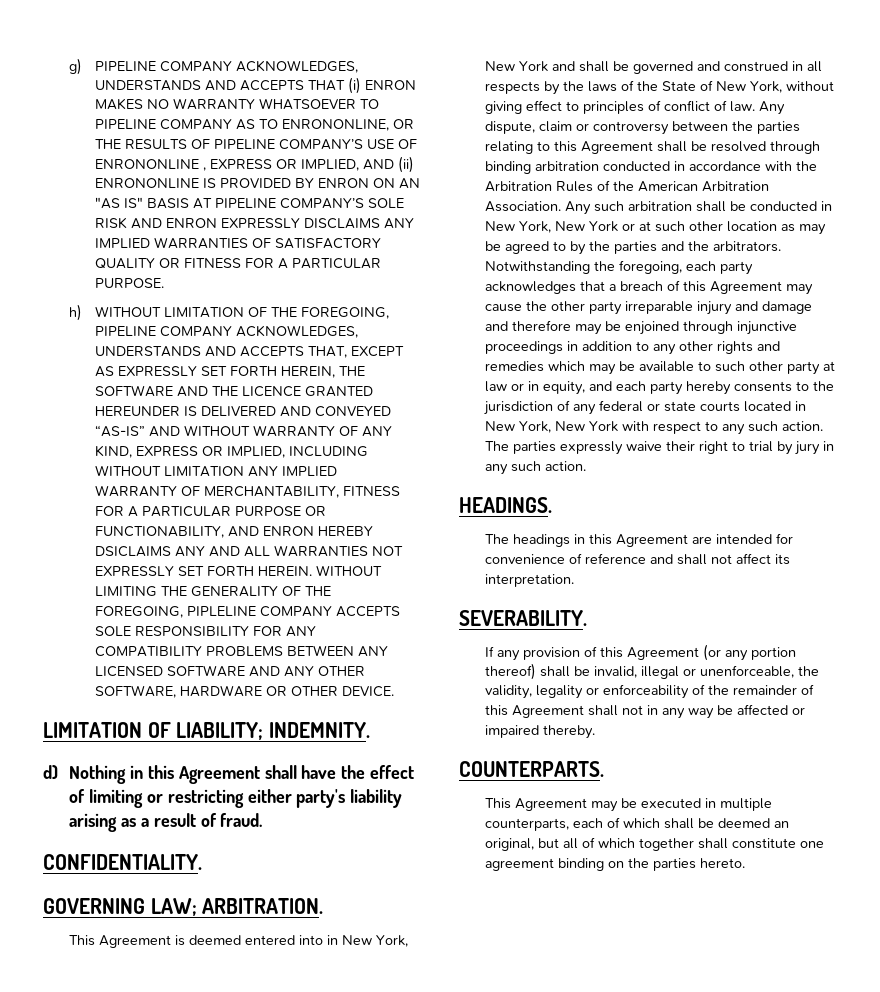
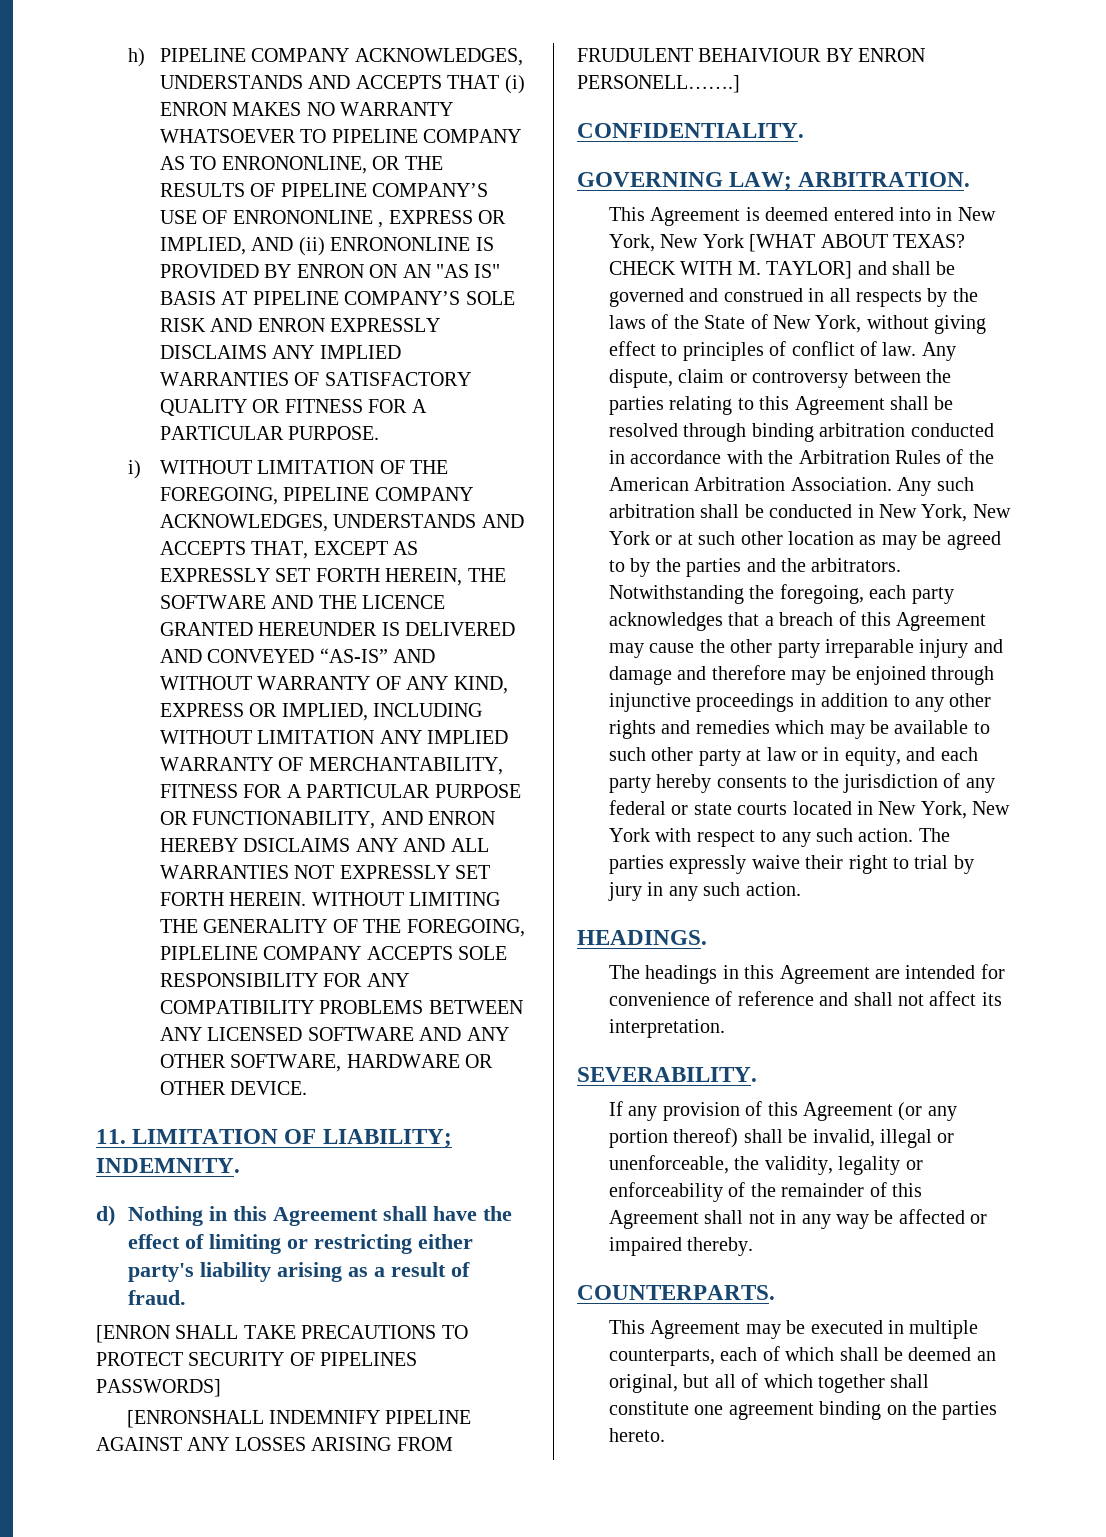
[69,58,83,75] g) -> [127,48,145,67] h)
[69,304,83,321] h) -> [127,460,141,479] i)
(395, 691) none -> [96,1129,126,1144] 11.
(263, 820) none -> [96,1325,468,1343] [96,1352,418,1366] [96,1379,221,1397] [126,1410,472,1428] [96,1437,453,1451] [577,48,926,62] [577,75,740,93] // [ENRON SHALL TAKE PRECAUTIONS TO PROTECT SECURITY OF PIPELINES PASSWORDS] // [ENRONSHALL INDEMNIFY PIPELINE AGAINST ANY LOSSES ARISING FROM FRUDULENT BEHAIVIOUR BY ENRON PERSONELL…….]
(549, 66) none -> [749,234,965,252] [608,261,853,279] [WHAT ABOUT TEXAS? CHECK WITH M. TAYLOR]

